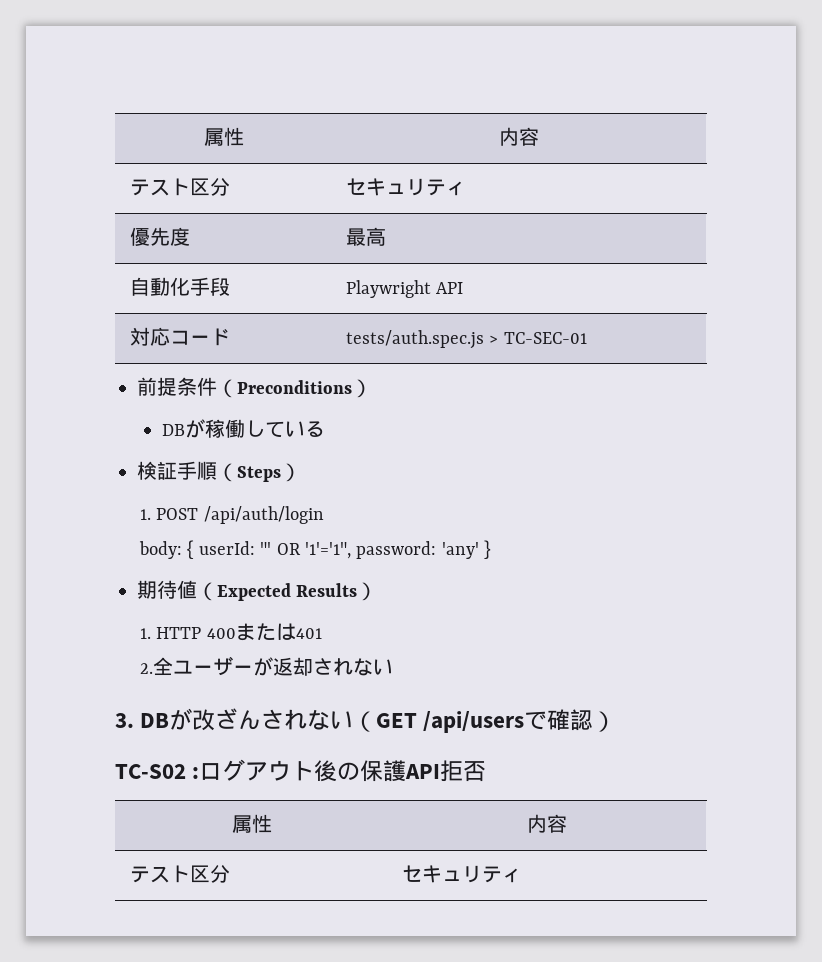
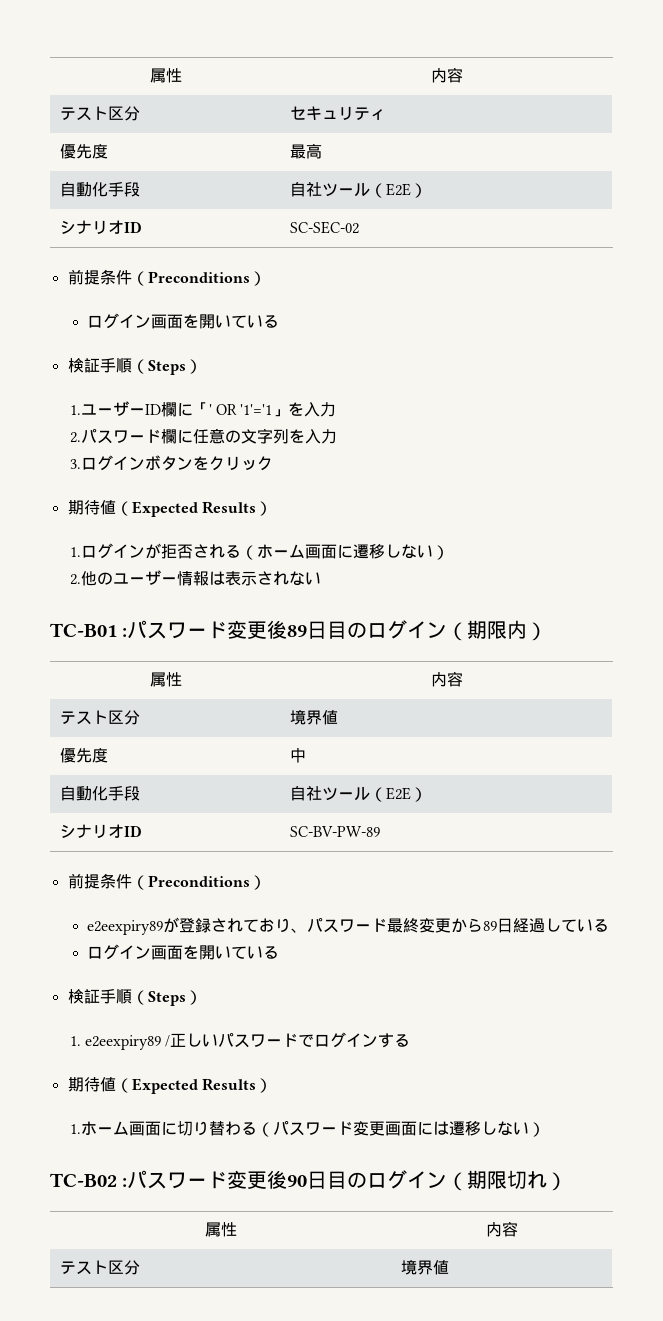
[345,280,464,298] [129,327,230,346] [345,330,587,349] [137,377,372,398] [161,419,325,438] [137,461,301,482] [139,506,324,524] [138,540,492,559] [137,580,378,601] [139,623,322,641] [139,656,313,676] Playwright API // 対応コード | tests/auth.spec.js > TC-SEC-01 // 前提条件（Preconditions） // DBが稼働している // 検証手順（Steps） // 1. POST /api/auth/login // body: { userId: "' OR '1'='1", password: 'any' } // 期待値（Expected Results） // 1. HTTP 400または401 // 2.全ユーザーが返却 -> [289,182,427,198] [59,220,142,234] [289,221,359,234] [67,269,266,286] [87,313,280,329] [67,358,202,375] [69,401,337,417] [69,428,337,444] [69,455,273,471] [67,500,272,517] [69,543,449,560] [69,570,257,586] 自社ツール（E2E） // シナリオID | SC-SEC-02 // 前提条件（Preconditions） // ログイン画面を開いている // 検証手順（Steps） // 1.ユーザーID欄に「' OR '1'='1」を入力 // 2.パスワード欄に任意の文字列を入力 // 3.ログインボタンをクリック // 期待値（Expected Results） // 1.ログインが拒否される（ホーム画面に遷移しない） // 2.他のユーザー情報は表示
[115,708,617,733] [115,759,487,782] [231,814,272,833] [527,814,567,833] [129,864,230,883] [401,865,522,883] 3. DBが改ざんされない（GET /api/usersで確認） // TC-S02 :ログアウト後の保護API拒否 // 属性 | 内容 // テスト区分 | セキュリティ -> [50,620,548,641] [149,672,182,687] [430,671,463,687] [59,710,140,725] [289,709,338,725] [59,748,108,763] [289,748,306,763] [59,786,140,801] [289,786,427,802] [59,824,142,838] [289,826,380,837] [67,873,266,890] [87,917,610,935] [87,944,280,960] [67,989,202,1006] [69,1032,411,1050] [67,1077,272,1094] [69,1121,545,1137] [50,1170,568,1191] [205,1222,237,1237] [486,1221,518,1237] [59,1260,140,1275] [400,1259,449,1275] TC-B01 :パスワード変更後89日目のログイン（期限内） // 属性 | 内容 // テスト区分 | 境界値 // 優先度 | 中 // 自動化手段 | 自社ツール（E2E） // シナリオID | SC-BV-PW-89 // 前提条件（Preconditions） // e2eexpiry89が登録されており、パスワード最終変更から89日経過している // ログイン画面を開いている // 検証手順（Steps） // 1. e2eexpiry89 /正しいパスワードでログインする // 期待値（Expected Results） // 1.ホーム画面に切り替わる（パスワード変更画面には遷移しない） // TC-B02 :パスワード変更後90日目のログイン（期限切れ） // 属性 | 内容 // テスト区分 | 境界値

